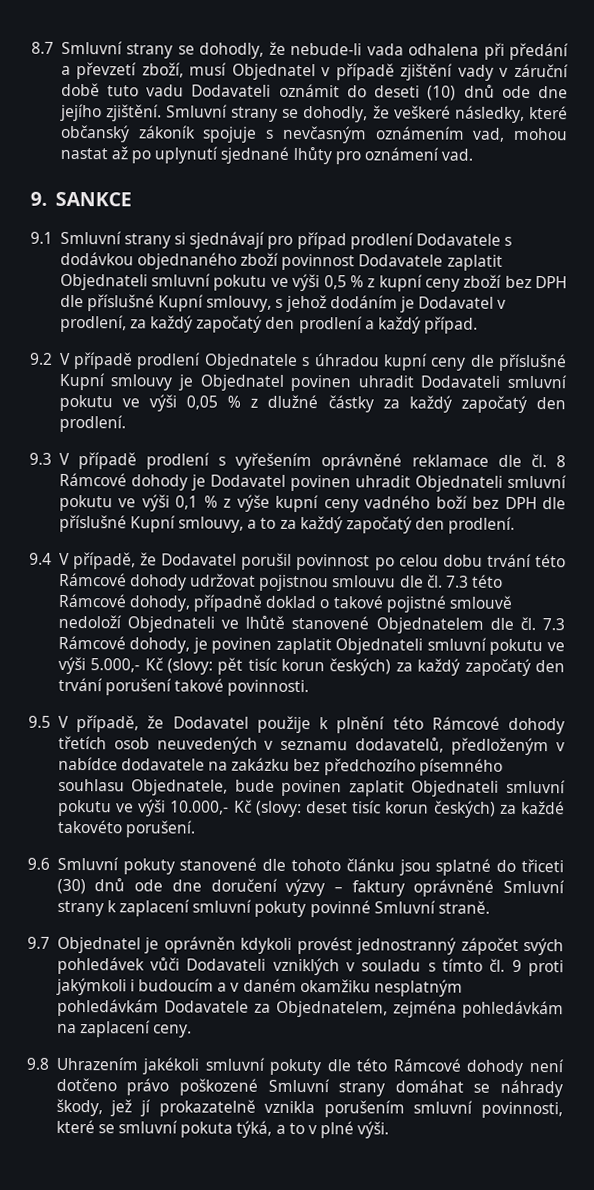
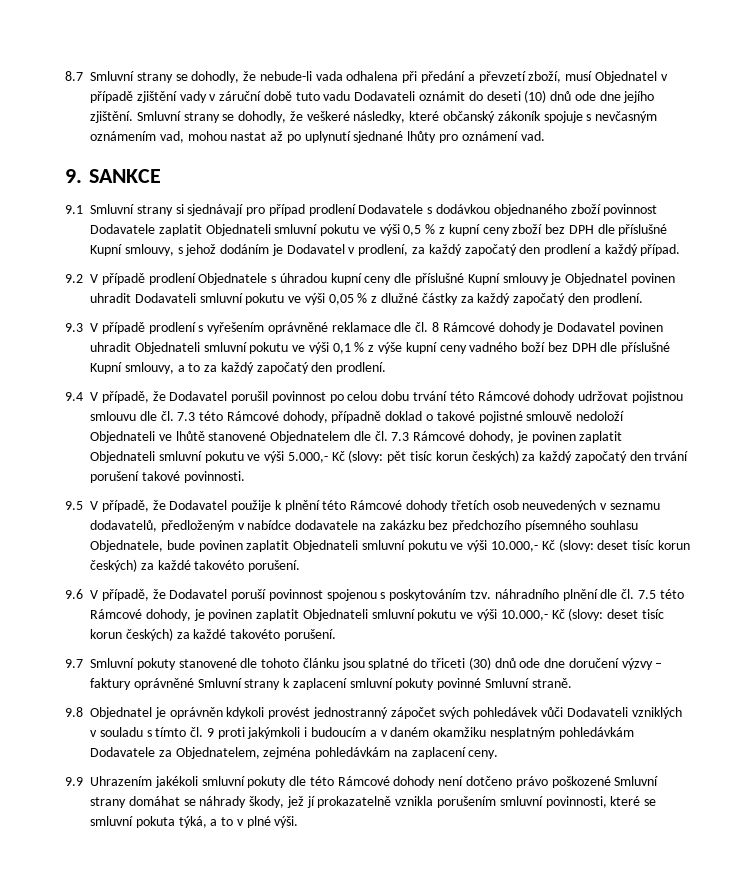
(50, 863) none -> [90,589,684,601] [90,608,664,621] [90,628,336,641] [65,659,83,668] V případě, že Dodavatel poruší povinnost spojenou s poskytováním tzv. náhradního plnění dle čl. 7.5 této Rámcové dohody, je povinen zaplatit Objednateli smluvní pokutu ve výši 10.000,- Kč (slovy: deset tisíc korun českých) za každé takovéto porušení. // 9.7
[27,936,50,949] 9.7 -> [65,707,83,717] 9.8
[26,1057,49,1070] 9.8 -> [65,777,83,786] 9.9

